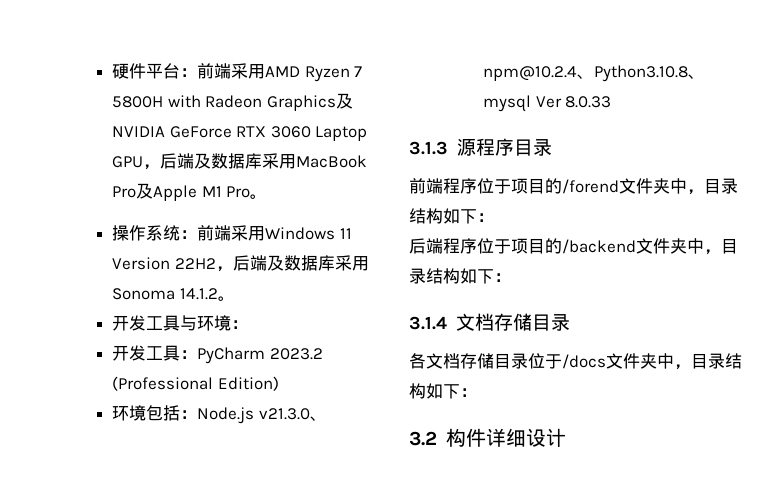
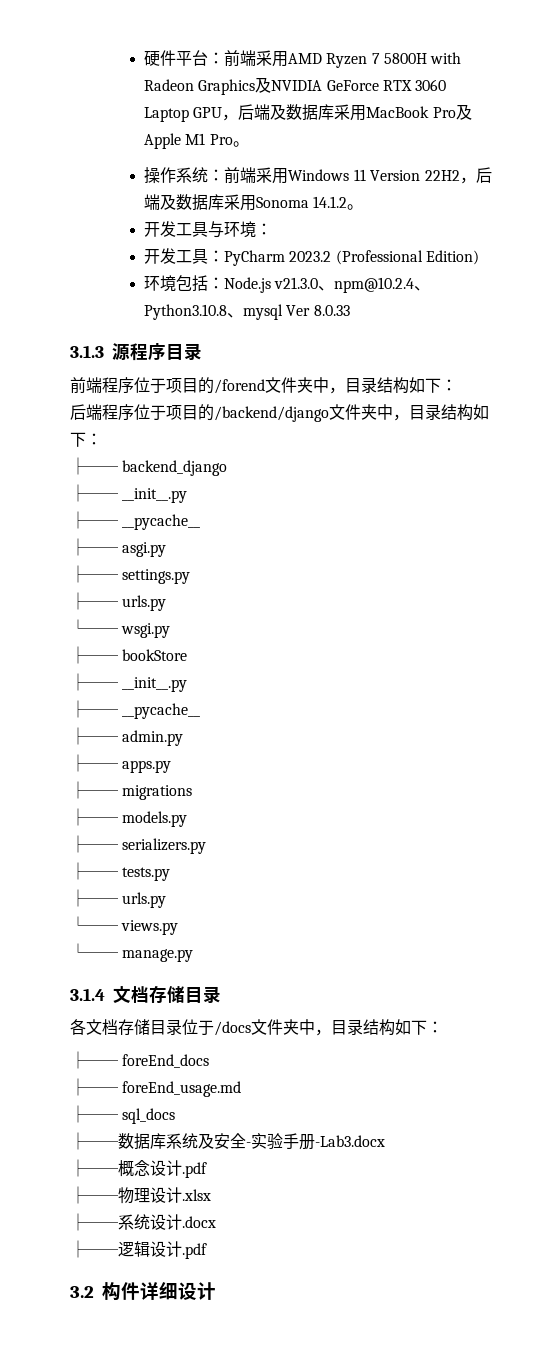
[562,238,738,255] [409,268,511,284] /backend文件夹中，目录结构如下： -> [214,404,489,422] [70,432,102,447] [70,457,228,476] [70,484,188,503] [70,511,201,530] [70,538,167,557] [70,565,191,584] [70,592,167,611] [70,619,171,638] [70,646,188,664] [70,673,188,692] [70,700,201,719] [70,727,184,746] [70,754,172,773] [70,781,193,800] [70,808,188,827] [70,835,207,854] [70,862,171,881] [70,889,167,908] [70,916,179,935] [70,943,194,962] /backend/django文件夹中，目录结构如下： // ├── backend_django // ├── __init__.py // ├── __pycache__ // ├── asgi.py // ├── settings.py // ├── urls.py // └── wsgi.py // ├── bookStore // ├── __init__.py // ├── __pycache__ // ├── admin.py // ├── apps.py // ├── migrations // ├── models.py // ├── serializers.py // ├── tests.py // ├── urls.py // └── views.py // └── manage.py
(477, 392) none -> [70,1051,210,1069] [70,1078,242,1097] [70,1105,176,1124] [70,1132,385,1150] [70,1159,207,1178] [70,1186,211,1204] [70,1213,216,1231] [70,1240,207,1259] // ├── foreEnd_docs // ├── foreEnd_usage.md // ├── sql_docs // ├──数据库系统及安全-实验手册-Lab3.docx // ├──概念设计.pdf // ├──物理设计.xlsx // ├──系统设计.docx // ├──逻辑设计.pdf

